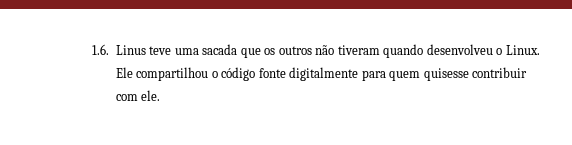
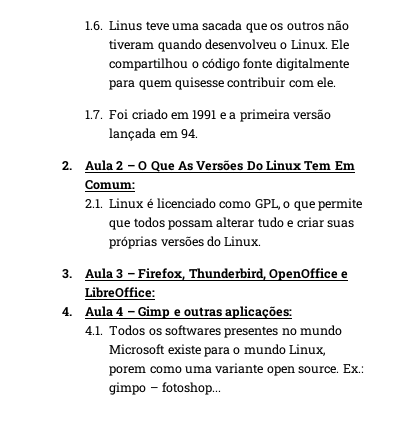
(161, 95) none -> [85,109,331,122] [109,128,199,141] [61,160,355,172] [85,180,136,190] [85,198,362,211] [109,217,354,230] [109,236,262,249] [61,268,349,281] [85,287,156,298] [61,306,293,319] [85,325,343,338] [109,344,326,357] [109,363,364,376] [109,382,222,395] // 1.7. Foi criado em 1991 e a primeira versão lançada em 94. // 2. Aula 2 – O Que As Versões Do Linux Tem Em Comum: // 2.1. Linux é licenciado como GPL, o que permite que todos possam alterar tudo e criar suas próprias versões do Linux. // 3. Aula 3 – Firefox, Thunderbird, OpenOffice e LibreOffice: // 4. Aula 4 – Gimp e outras aplicações: // 4.1. Todos os softwares presentes no mundo Microsoft existe para o mundo Linux, porem como uma variante open source. Ex.: gimpo – fotoshop...

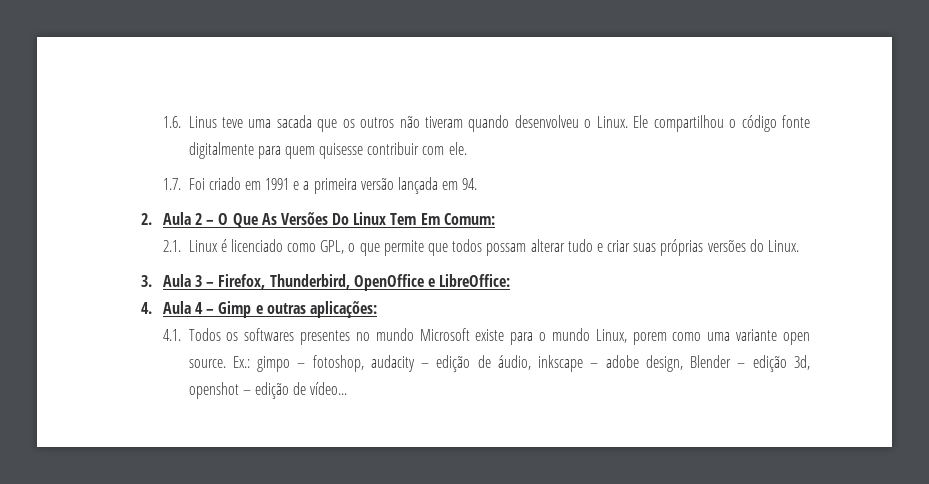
[162,382,222,395] fotoshop... -> [312,355,811,372] [188,382,348,399] fotoshop, audacity – edição de áudio, inkscape – adobe design, Blender – edição 3d, openshot – edição de vídeo...

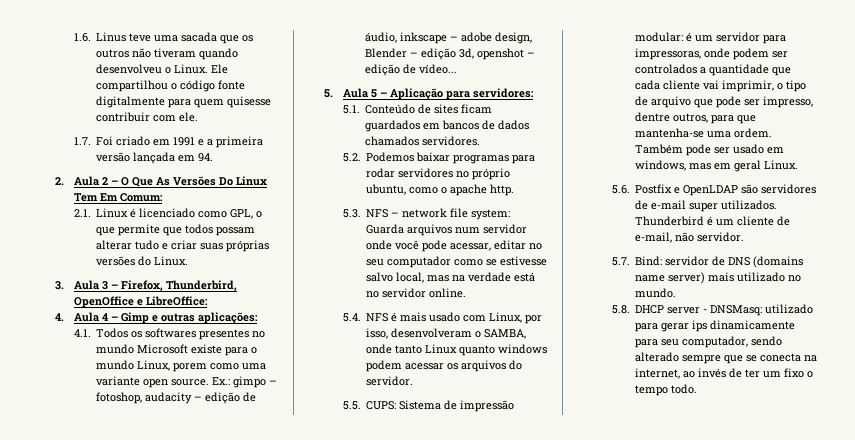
(348, 388) none -> [323,88,534,100] [342,104,493,114] [365,120,530,132] [365,136,481,146] [342,152,536,164] [366,168,511,180] [366,184,515,196] [342,208,511,220] [366,224,528,236] [366,240,543,252] [366,256,548,268] [366,272,536,283] [366,288,467,298] [342,312,543,324] [366,328,527,339] [366,344,548,356] [366,360,523,372] [366,376,414,386] [342,400,515,412] [635,32,787,44] [635,48,789,60] [635,64,792,76] [635,80,807,92] [635,96,814,108] [635,112,757,124] [635,128,773,138] [635,144,785,156] [635,160,799,172] [611,184,817,196] [635,200,778,212] [635,216,791,226] [635,232,745,243] [611,256,804,268] [635,272,802,284] [635,288,677,298] [611,304,814,316] [635,320,796,332] [635,336,783,348] [635,352,818,364] [635,368,814,379] [635,384,698,396] // 5. Aula 5 – Aplicação para servidores: // 5.1. Conteúdo de sites ficam guardados em bancos de dados chamados servidores. // 5.2. Podemos baixar programas para rodar servidores no próprio ubuntu, como o apache http. // 5.3. NFS – network file system: Guarda arquivos num servidor onde você pode acessar, editar no seu computador como se estivesse salvo local, mas na verdade está no servidor online. // 5.4. NFS é mais usado com Linux, por isso, desenvolveram o SAMBA, onde tanto Linux quanto windows podem acessar os arquivos do servidor. // 5.5. CUPS: Sistema de impressão modular: é um servidor para impressoras, onde podem ser controlados a quantidade que cada cliente vai imprimir, o tipo de arquivo que pode ser impresso, dentre outros, para que mantenha-se uma ordem. Também pode ser usado em windows, mas em geral Linux. // 5.6. Postfix e OpenLDAP são servidores de e-mail super utilizados. Thunderbird é um cliente de e-mail, não servidor. // 5.7. Bind: servidor de DNS (domains name server) mais utilizado no mundo. // 5.8. DHCP server - DNSMasq: utilizado para gerar ips dinamicamente para seu computador, sendo alterado sempre que se conecta na internet, ao invés de ter um fixo o tempo todo.

